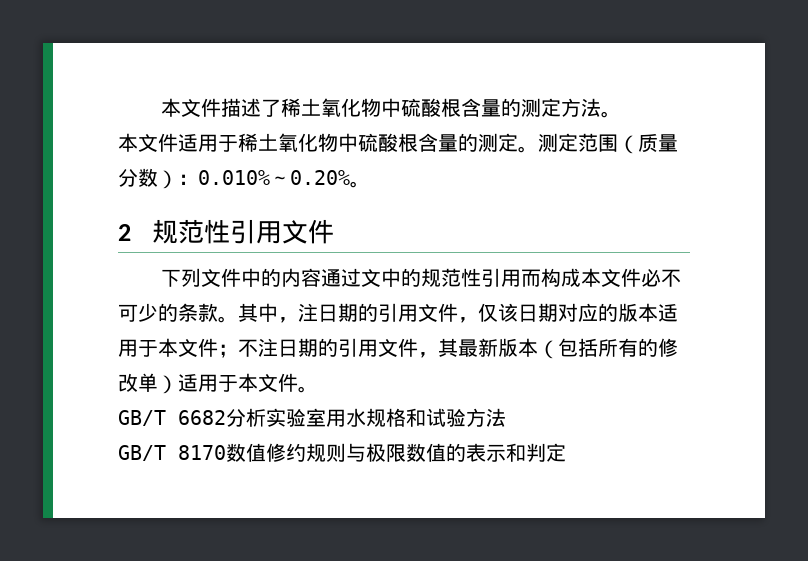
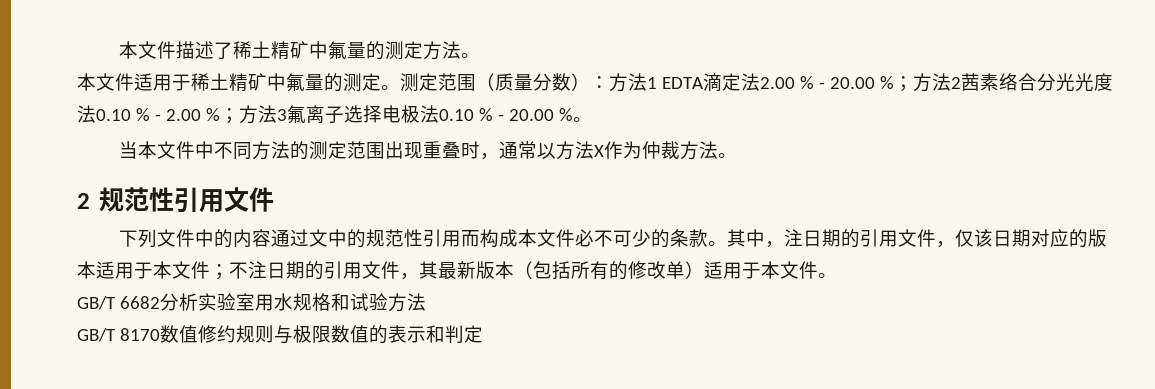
[320,98,481,117] 氧化物中硫酸根含 -> [270,41,347,60] 精矿中氟
[278,133,438,152] 氧化物中硫酸根含 -> [229,73,305,92] 精矿中氟
[198,170,350,185] 0.010%～0.20% -> [609,73,1113,92] [77,105,592,124] [118,141,718,160] 方法1 EDTA滴定法2.00 % - 20.00 %；方法2茜素络合分光光度法0.10 % - 2.00 %；方法3氟离子选择电极法0.10 % - 20.00 %。 // 当本文件中不同方法的测定范围出现重叠时，通常以方法X作为仲裁方法

